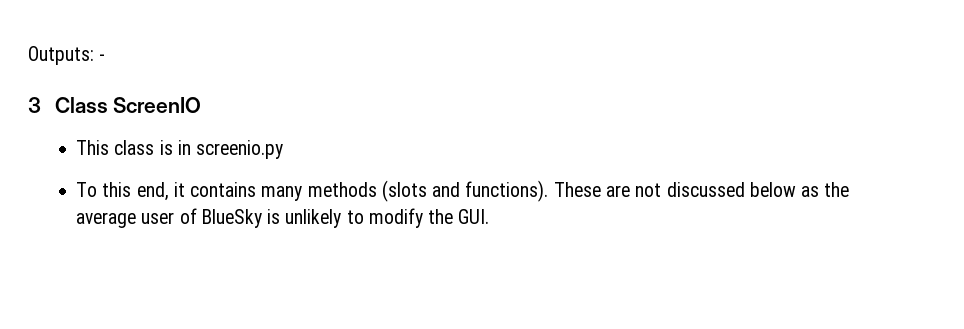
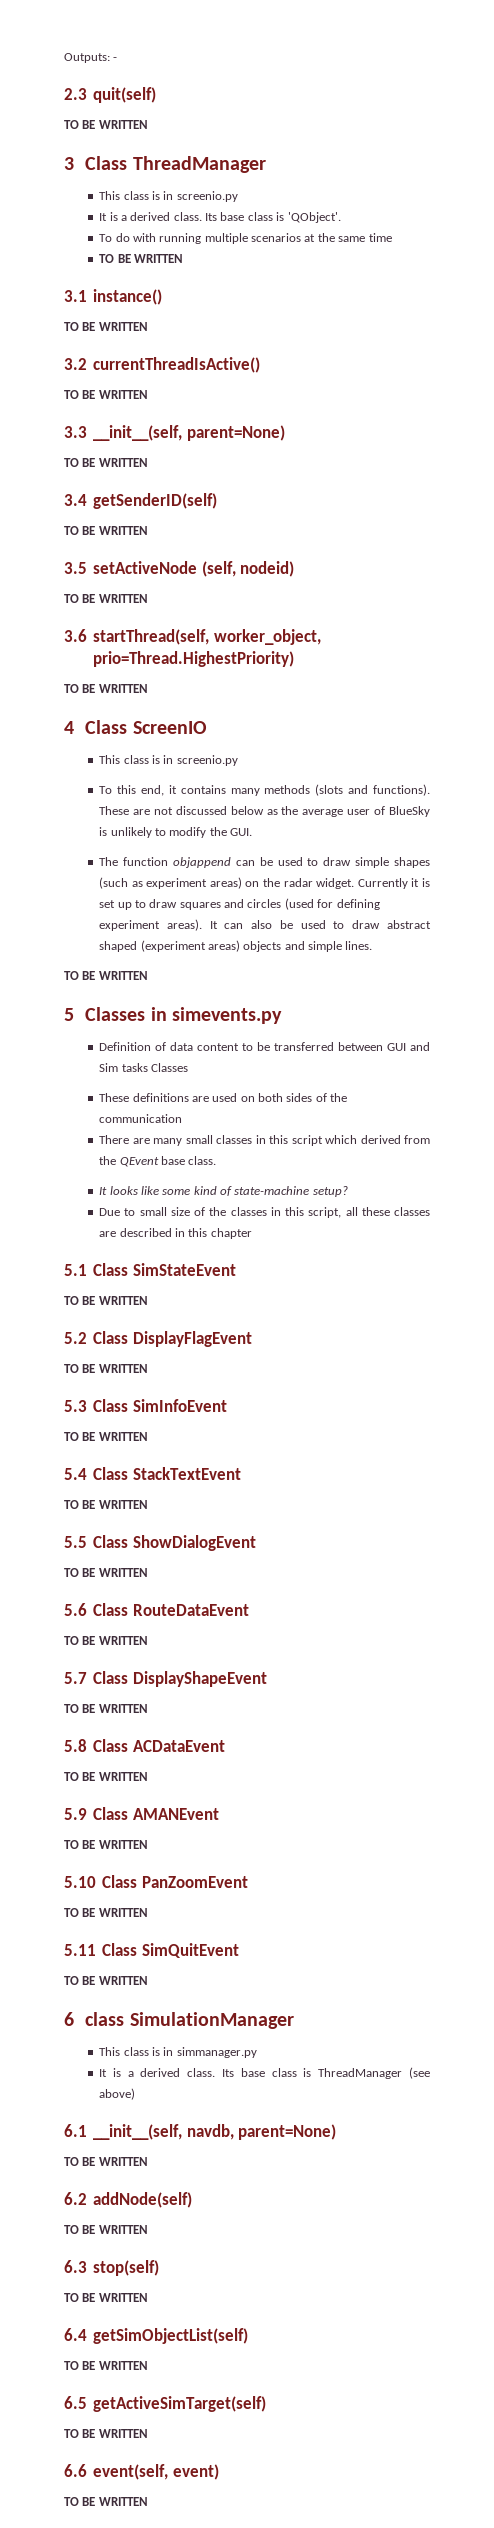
[28,97,41,113] 3 -> [64,87,157,103] [64,120,148,129] [64,156,266,173] [99,191,238,202] [99,212,341,223] [99,233,392,244] [99,254,183,263] [64,289,163,305] [64,322,148,331] [64,357,261,373] [64,390,148,399] [64,425,285,441] [64,458,148,467] [64,493,218,509] [64,526,148,535] [64,561,295,577] [64,594,148,603] [64,629,321,645] [93,651,295,667] [64,684,148,693] [64,721,74,734] 2.3 quit(self) // TO BE WRITTEN // 3 Class ThreadManager // This class is in screenio.py // It is a derived class. Its base class is 'QObject'. // To do with running multiple scenarios at the same time // TO BE WRITTEN // 3.1 instance() // TO BE WRITTEN // 3.2 currentThreadIsActive() // TO BE WRITTEN // 3.3 __init__(self, parent=None) // TO BE WRITTEN // 3.4 getSenderID(self) // TO BE WRITTEN // 3.5 setActiveNode (self, nodeid) // TO BE WRITTEN // 3.6 startThread(self, worker_object, prio=Thread.HighestPriority) // TO BE WRITTEN // 4
(490, 216) none -> [99,857,430,868] [99,877,430,889] [99,898,380,910] [99,919,431,931] [99,940,373,952] [64,971,148,980] [64,1007,282,1024] [99,1042,431,1051] [99,1063,188,1072] [99,1093,348,1102] [99,1114,183,1123] [99,1135,431,1146] [99,1156,217,1167] [99,1186,348,1197] [99,1207,430,1218] [99,1228,252,1239] [64,1263,236,1276] [64,1296,148,1305] [64,1331,252,1347] [64,1364,148,1373] [64,1399,227,1412] [64,1432,148,1441] [64,1467,241,1480] [64,1500,148,1509] [64,1535,256,1551] [64,1568,148,1577] [64,1603,249,1616] [64,1636,148,1645] [64,1671,267,1687] [64,1704,148,1713] [64,1739,225,1752] [64,1772,148,1781] [64,1807,219,1820] [64,1840,148,1849] [64,1875,248,1888] [64,1908,148,1917] [64,1943,239,1958] [64,1976,148,1985] [64,2012,294,2029] [99,2047,257,2058] [99,2067,430,2079] [99,2088,136,2100] [64,2124,337,2140] [64,2157,148,2166] [64,2192,193,2208] [64,2225,148,2234] [64,2260,160,2276] [64,2293,148,2302] [64,2328,249,2344] [64,2361,148,2370] [64,2396,267,2412] [64,2429,148,2438] [64,2464,219,2480] [64,2497,148,2506] // The function objappend can be used to draw simple shapes (such as experiment areas) on the radar widget. Currently it is set up to draw squares and circles (used for defining experiment areas). It can also be used to draw abstract shaped (experiment areas) objects and simple lines. // TO BE WRITTEN // 5 Classes in simevents.py // Definition of data content to be transferred between GUI and Sim tasks Classes // These definitions are used on both sides of the communication // There are many small classes in this script which derived from the QEvent base class. // It looks like some kind of state-machine setup? // Due to small size of the classes in this script, all these classes are described in this chapter // 5.1 Class SimStateEvent // TO BE WRITTEN // 5.2 Class DisplayFlagEvent // TO BE WRITTEN // 5.3 Class SimInfoEvent // TO BE WRITTEN // 5.4 Class StackTextEvent // TO BE WRITTEN // 5.5 Class ShowDialogEvent // TO BE WRITTEN // 5.6 Class RouteDataEvent // TO BE WRITTEN // 5.7 Class DisplayShapeEvent // TO BE WRITTEN // 5.8 Class ACDataEvent // TO BE WRITTEN // 5.9 Class AMANEvent // TO BE WRITTEN // 5.10 Class PanZoomEvent // TO BE WRITTEN // 5.11 Class SimQuitEvent // TO BE WRITTEN // 6 class SimulationManager // This class is in simmanager.py // It is a derived class. Its base class is ThreadManager (see above) // 6.1 __init__(self, navdb, parent=None) // TO BE WRITTEN // 6.2 addNode(self) // TO BE WRITTEN // 6.3 stop(self) // TO BE WRITTEN // 6.4 getSimObjectList(self) // TO BE WRITTEN // 6.5 getActiveSimTarget(self) // TO BE WRITTEN // 6.6 event(self, event) // TO BE WRITTEN

